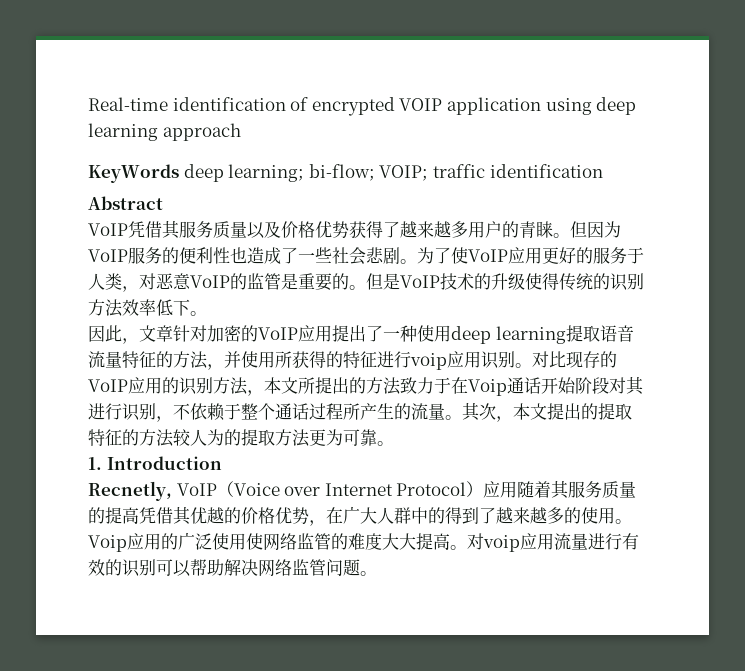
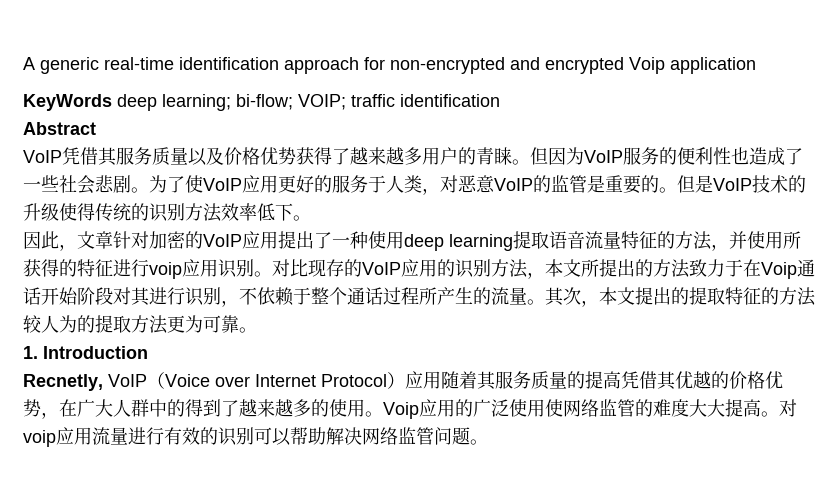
[88,97,637,116] [88,123,241,141] Real-time identification of encrypted VOIP application using deep learning approach -> [23,57,756,74] A generic real-time identification approach for non-encrypted and encrypted Voip application

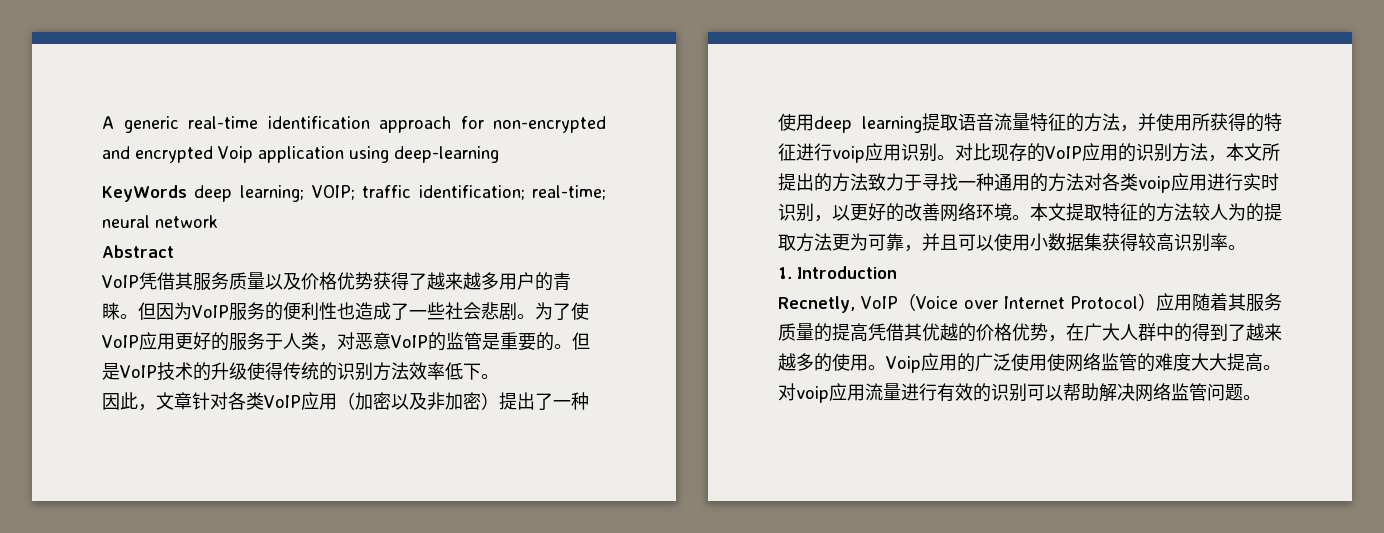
(756, 65) none -> [348,146,499,163] using deep-learning
[236,94,293,110] bi-flow; -> (304, 193) none
[400,94,500,107] identification -> [418,185,606,200] [102,215,218,228] identification; real-time; neural network
[149,231,278,249] 加密的VoIP应用 -> [228,392,499,410] 各类VoIP应用（加密以及非加密）
[743,259,815,279] [23,287,689,307] 在Voip通话开始阶段对其进行识别，不依赖于整个通话过程所产生的流量。其次，本文提出的 -> [922,173,1279,193] [778,203,1066,222] 寻找一种通用的方法对各类voip应用进行实时识别，以更好的改善网络环境。本文
(239, 324) none -> [904,233,1228,252] ，并且可以使用小数据集获得较高识别率

